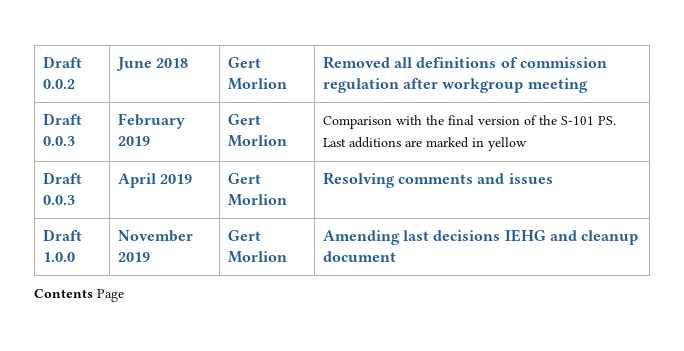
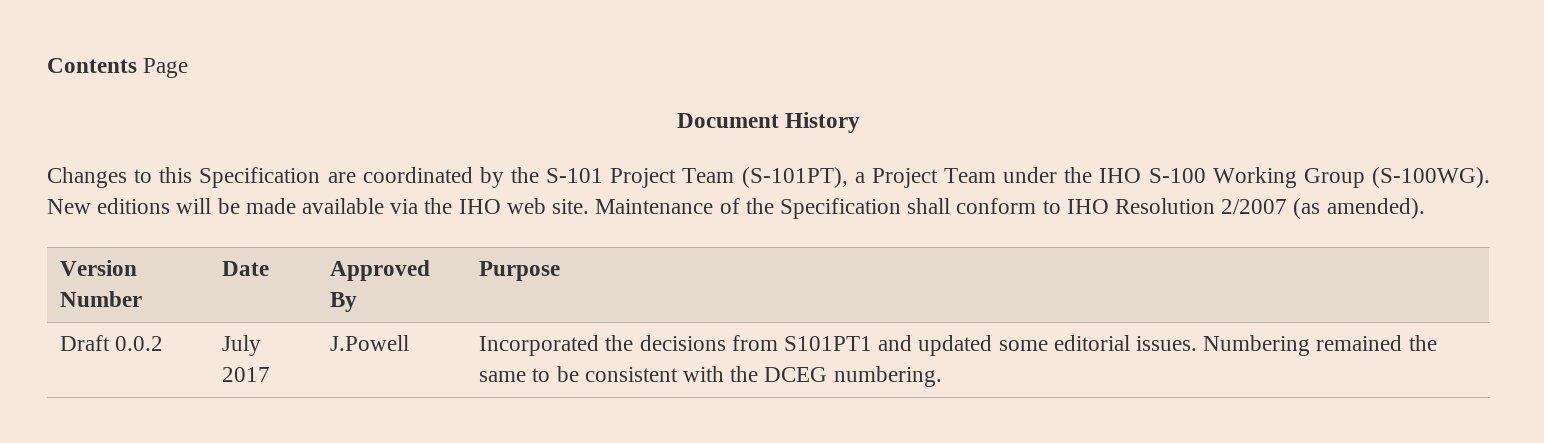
[42,56,82,68] [42,79,75,89] [115,57,189,71] [227,57,261,68] [227,78,287,90] [322,56,608,69] [322,78,588,93] [42,113,82,125] [42,136,75,146] [117,113,185,129] [117,136,150,146] [227,114,261,125] [227,135,287,147] [322,115,616,129] [322,137,527,151] [42,172,82,184] [42,195,75,205] [117,173,193,188] [227,173,261,184] [227,194,287,206] [322,172,553,188] [42,229,82,241] [42,252,75,262] [117,230,193,242] [117,252,150,262] [227,230,261,241] [227,251,287,263] [322,229,639,245] [322,251,396,262] [34,289,124,302] Draft 0.0.2 | June 2018 | Gert Morlion | Removed all definitions of commission regulation after workgroup meeting // Draft 0.0.3 | February 2019 | Gert Morlion | Comparison with the final version of the S-101 PS. Last additions are marked in yellow // Draft 0.0.3 | April 2019 | Gert Morlion | Resolving comments and issues // Draft 1.0.0 | November 2019 | Gert Morlion | Amending last decisions IEHG and cleanup document // Contents Page -> [47,58,189,78] [676,112,861,133] [47,167,1490,188] [47,198,1425,219] [60,260,138,276] [60,291,143,307] [222,261,270,276] [330,260,431,281] [330,292,358,312] [479,261,561,281] [60,335,164,351] [222,335,262,356] [222,367,271,382] [330,335,410,351] [479,335,1437,356] [479,366,942,387] Contents Page // Document History // Changes to this Specification are coordinated by the S-101 Project Team (S-101PT), a Project Team under the IHO S-100 Working Group (S-100WG). New editions will be made available via the IHO web site. Maintenance of the Specification shall conform to IHO Resolution 2/2007 (as amended). // Version Number | Date | Approved By | Purpose // Draft 0.0.2 | July 2017 | J.Powell | Incorporated the decisions from S101PT1 and updated some editorial issues. Numbering remained the same to be consistent with the DCEG numbering.

